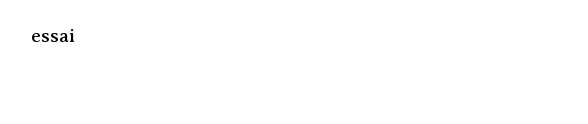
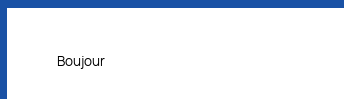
[31,29,75,42] essai -> [57,56,105,69] Boujour

